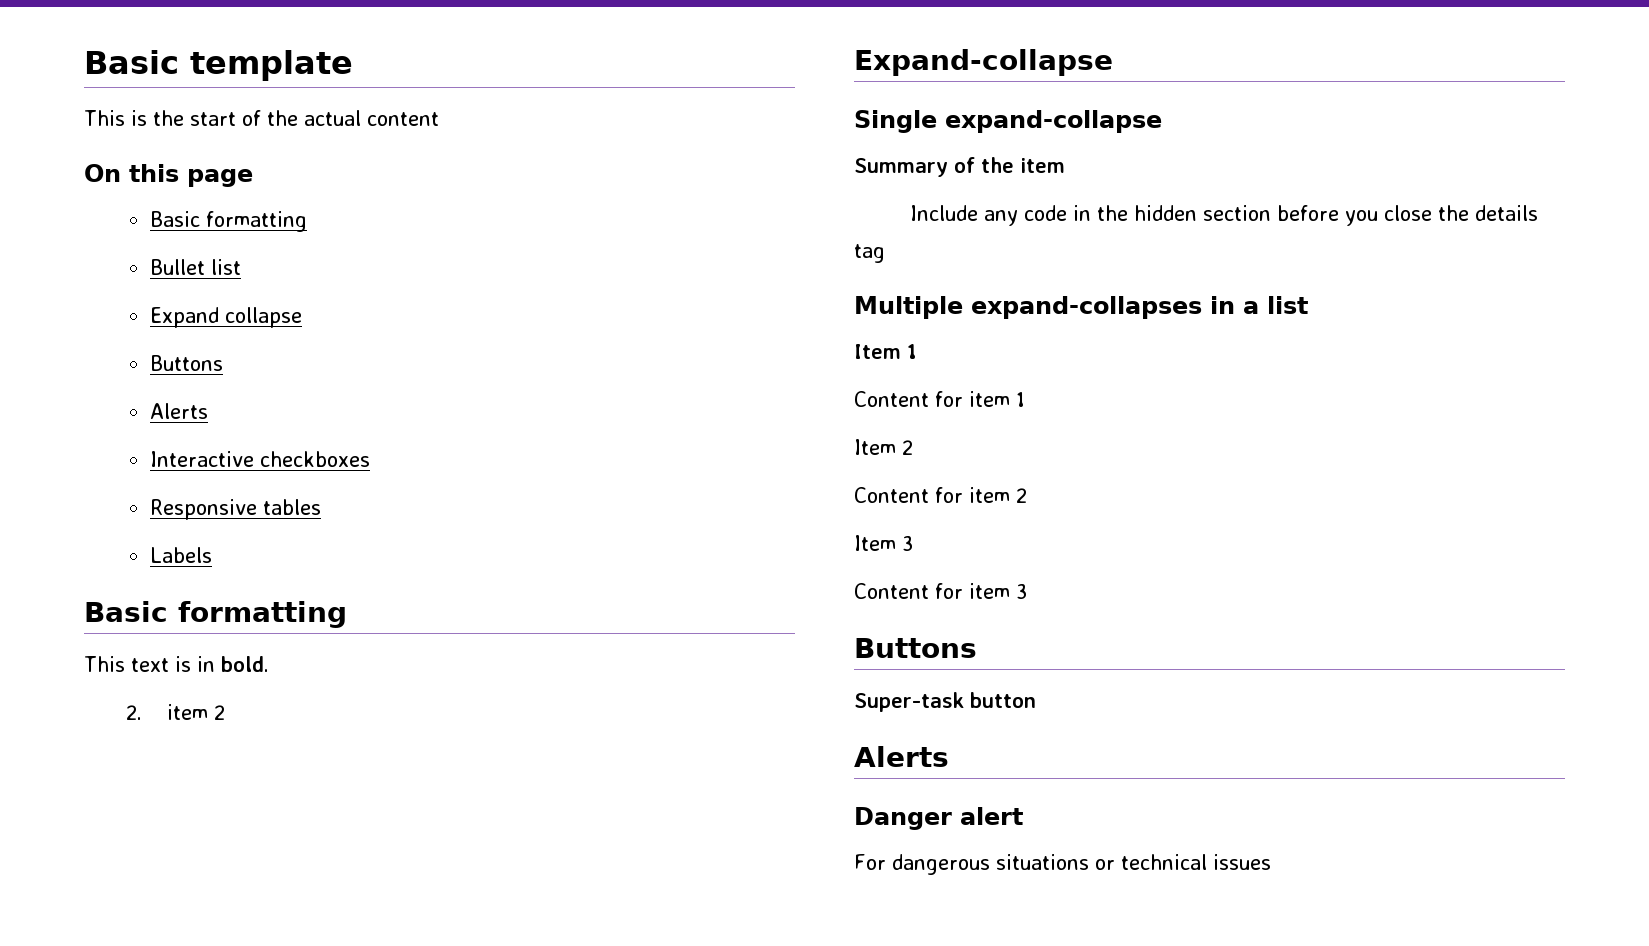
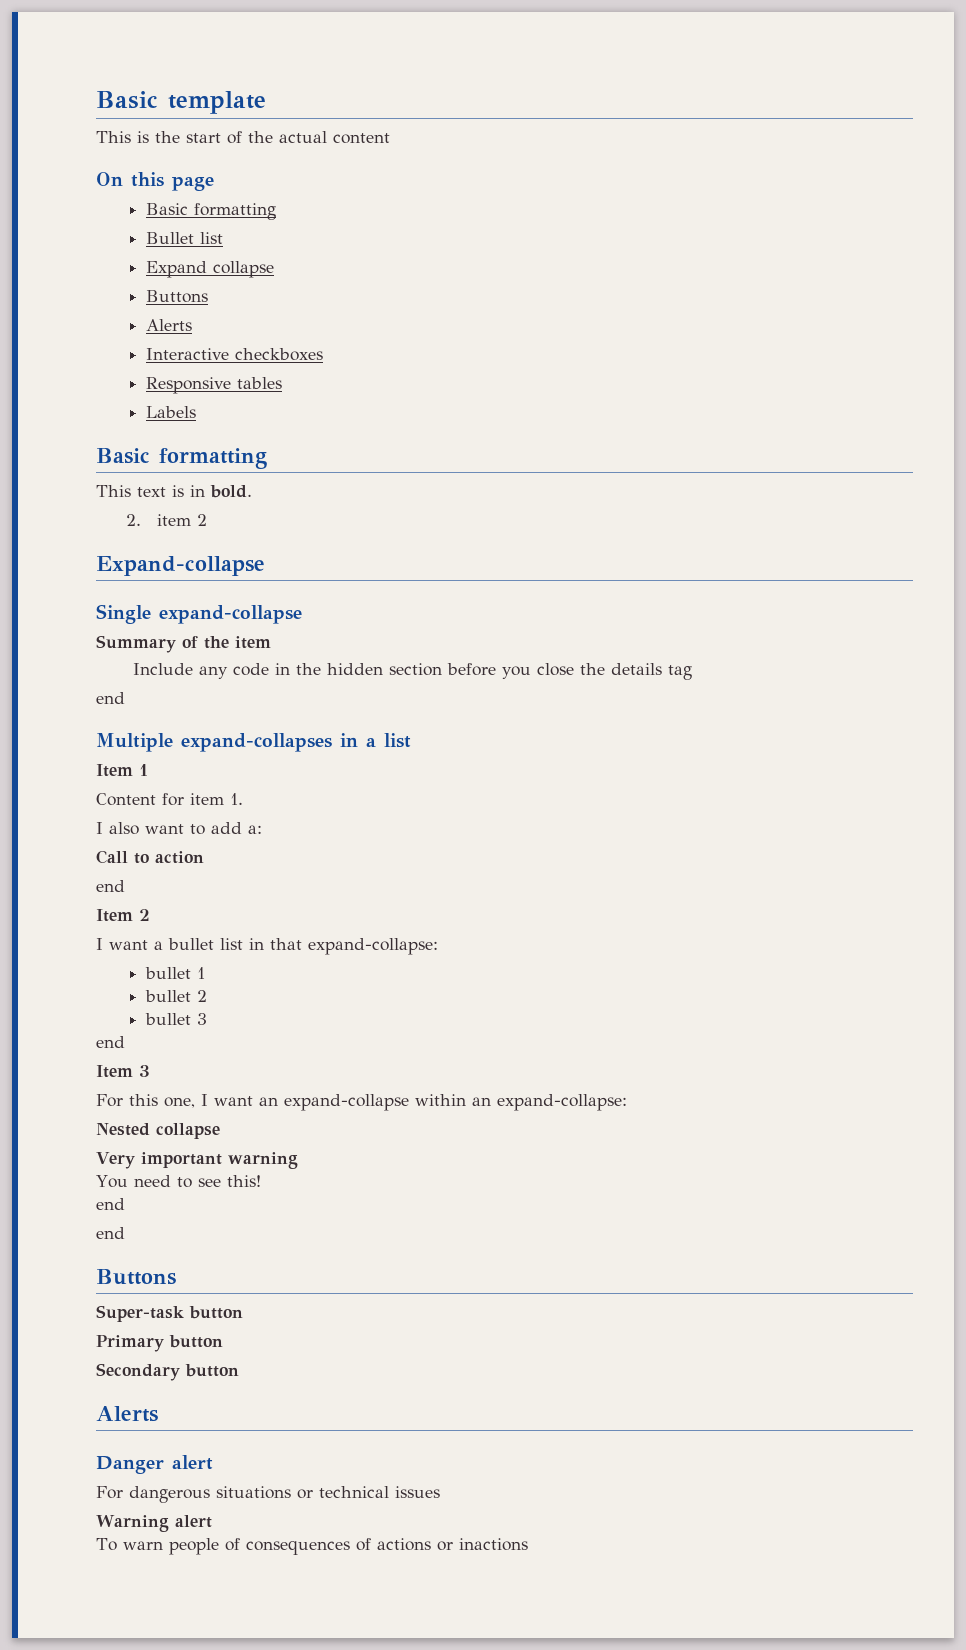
(885, 253) none -> [96,692,125,704] // end
[1016,392,1025,407] [854,439,913,455] [854,487,1027,503] [854,535,913,551] [854,583,1027,599] 1 // Item 2 // Content for item 2 // Item 3 // Content for item 3 -> [230,793,243,805] [96,822,262,835] [96,850,204,864] [96,880,125,892] [96,909,150,922] [96,938,438,955] [144,967,205,979] [144,990,207,1002] [144,1013,207,1025] [96,1036,125,1048] [96,1065,150,1078] [96,1094,627,1111] [96,1123,220,1139] [96,1152,298,1169] [96,1175,261,1188] [96,1198,125,1210] [96,1227,125,1239] 1. // I also want to add a: // Call to action // end // Item 2 // I want a bullet list in that expand-collapse: // bullet 1 // bullet 2 // bullet 3 // end // Item 3 // For this one, I want an expand-collapse within an expand-collapse: // Nested collapse // Very important warning // You need to see this! // end // end
(1036, 700) none -> [96,1335,223,1352] [96,1363,239,1381] // Primary button // Secondary button
(1271, 862) none -> [96,1515,212,1532] [96,1538,528,1555] // Warning alert // To warn people of consequences of actions or inactions

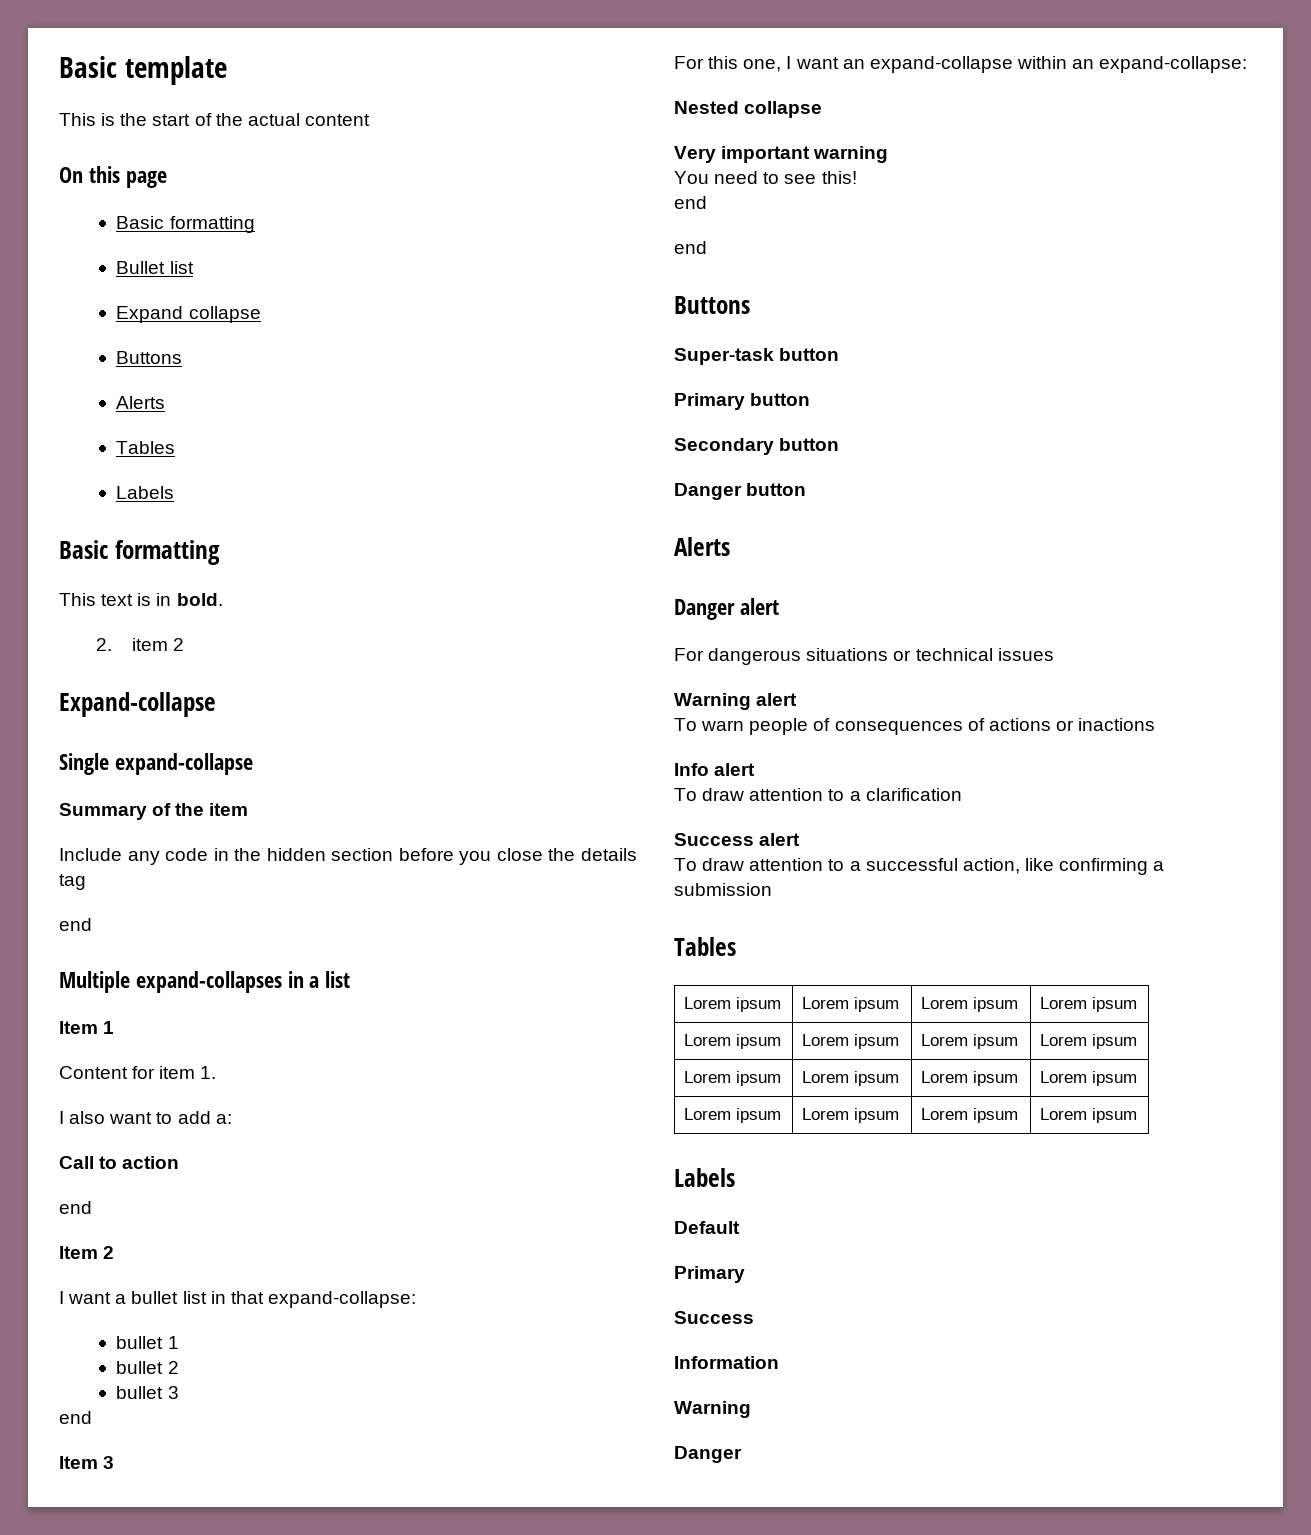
[145,348,323,361] [145,377,282,394] Interactive checkboxes // Responsive tables -> [116,441,176,454] Tables
(239, 1370) none -> [674,483,807,500] // Danger button
(528, 1544) none -> [674,763,756,776] [674,788,962,801] [674,833,801,846] [674,858,1165,875] [674,883,772,896] [674,937,736,956] [683,997,781,1012] [801,997,899,1012] [920,997,1018,1012] [1039,997,1137,1012] [683,1034,781,1049] [801,1034,899,1049] [920,1034,1018,1049] [1039,1034,1137,1049] [683,1071,781,1086] [801,1071,899,1086] [920,1071,1018,1086] [1039,1071,1137,1086] [683,1108,781,1123] [801,1108,899,1123] [920,1108,1018,1123] [1039,1108,1137,1123] [674,1168,735,1187] [674,1221,740,1234] [674,1266,745,1283] [674,1311,754,1324] [674,1356,779,1369] [674,1401,751,1418] [674,1446,742,1463] // Info alert // To draw attention to a clarification // Success alert // To draw attention to a successful action, like confirming a submission // Tables // Lorem ipsum | Lorem ipsum | Lorem ipsum | Lorem ipsum // Lorem ipsum | Lorem ipsum | Lorem ipsum | Lorem ipsum // Lorem ipsum | Lorem ipsum | Lorem ipsum | Lorem ipsum // Lorem ipsum | Lorem ipsum | Lorem ipsum | Lorem ipsum // Labels // Default // Primary // Success // Information // Warning // Danger

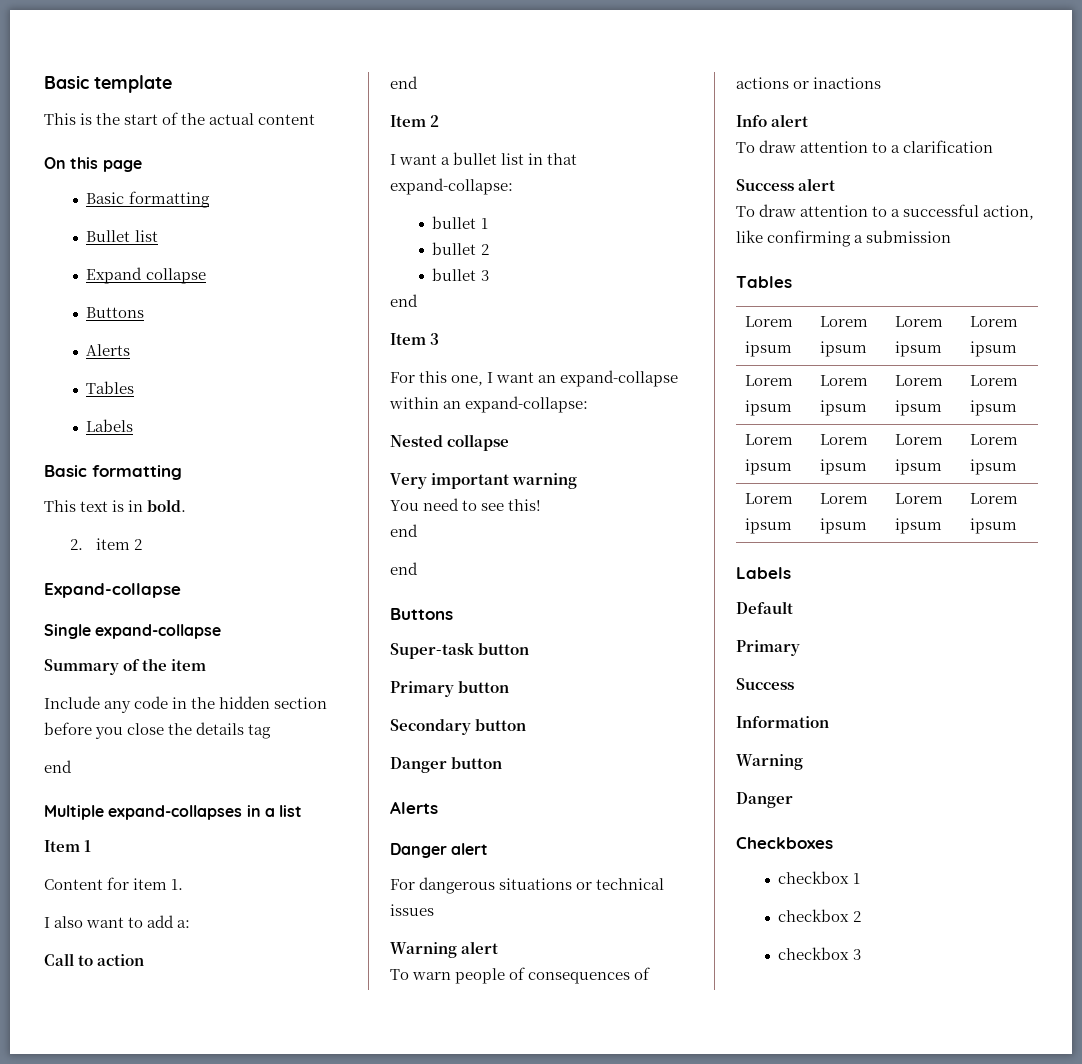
(742, 1454) none -> [736,837,833,849] [778,871,860,884] [778,909,861,922] [778,947,861,960] // Checkboxes // checkbox 1 // checkbox 2 // checkbox 3

